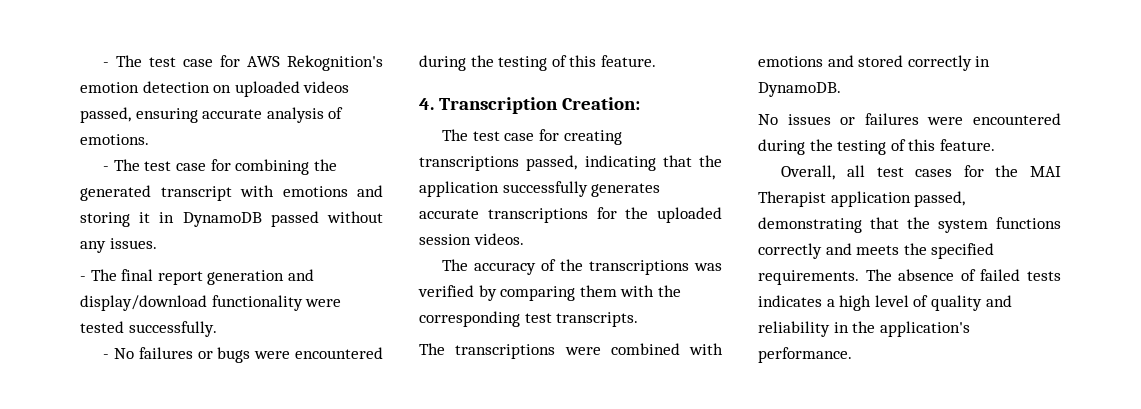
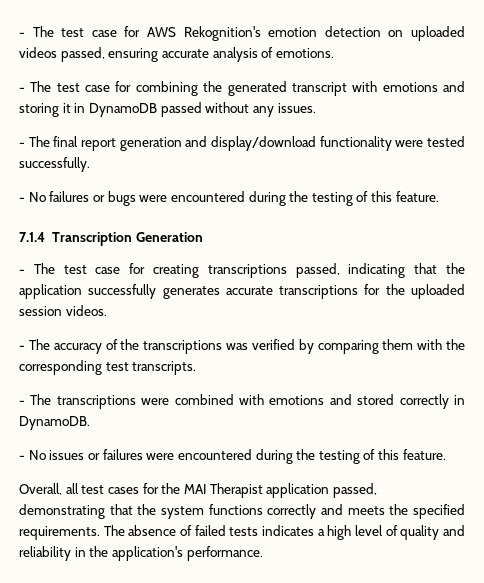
[419,97,641,114] 4. Transcription Creation: // -> [19,232,203,246] [19,269,25,274] 7.1.4 Transcription Generation // -
(524, 239) none -> [19,345,25,350] -
(639, 319) none -> [19,400,25,405] -
(841, 89) none -> [19,455,25,460] -

